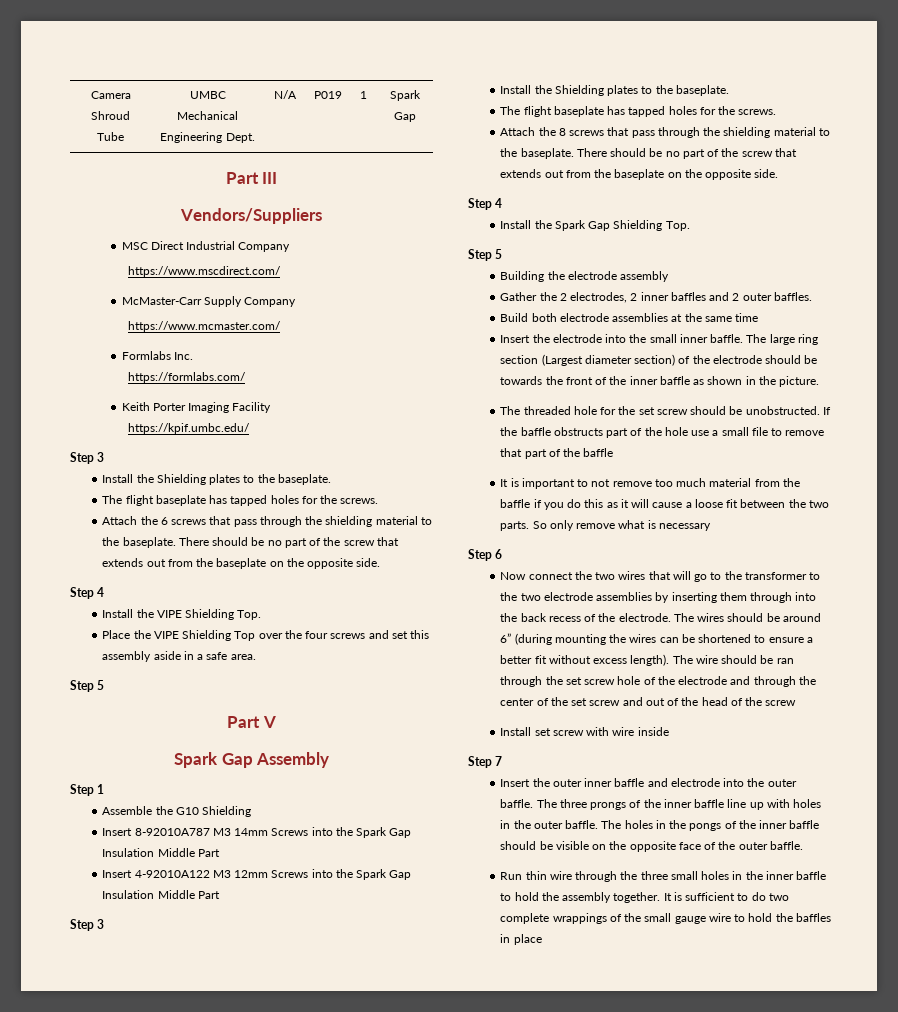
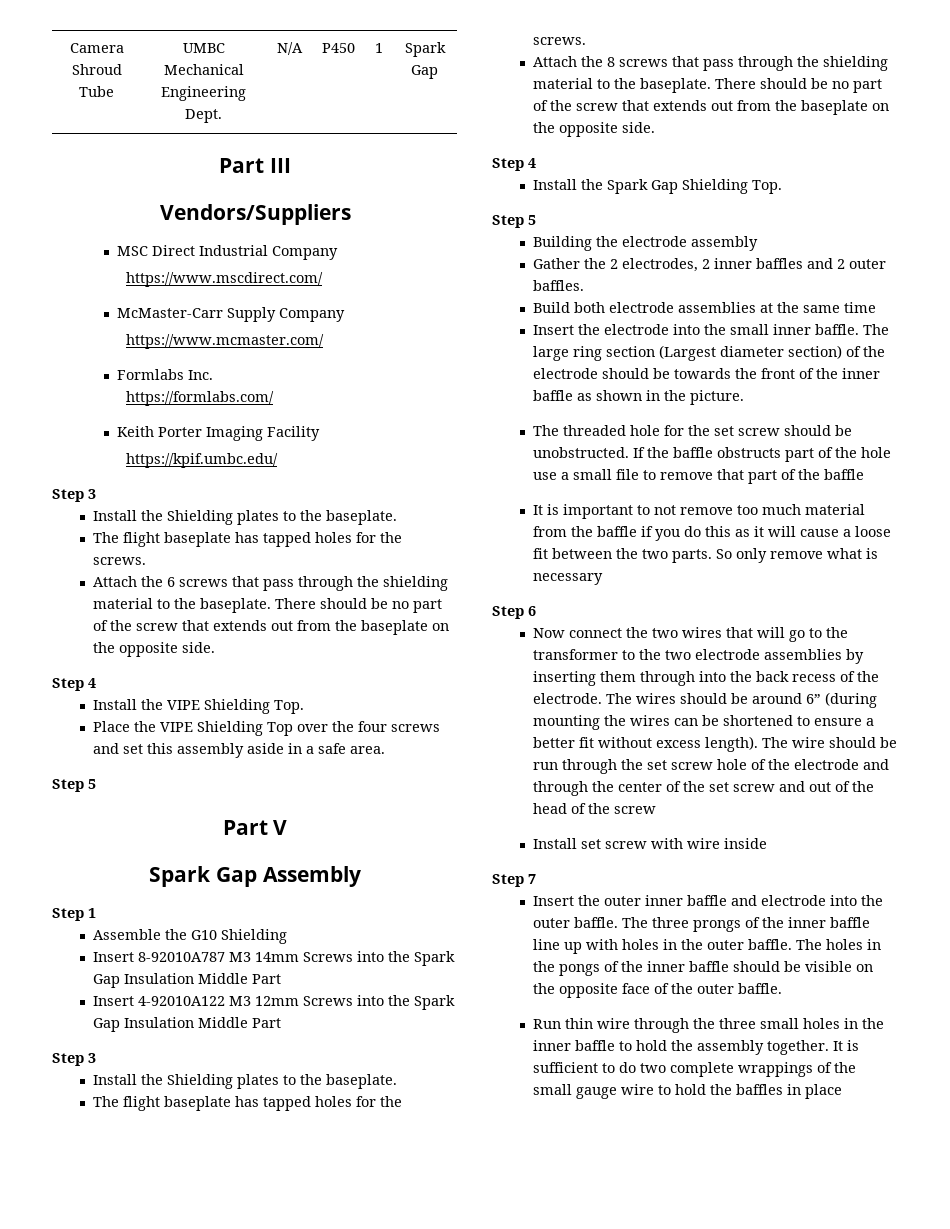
[313,91,342,99] P019 -> [321,43,355,53] P450
[776,658,794,664] ran -> [532,762,558,770] run

